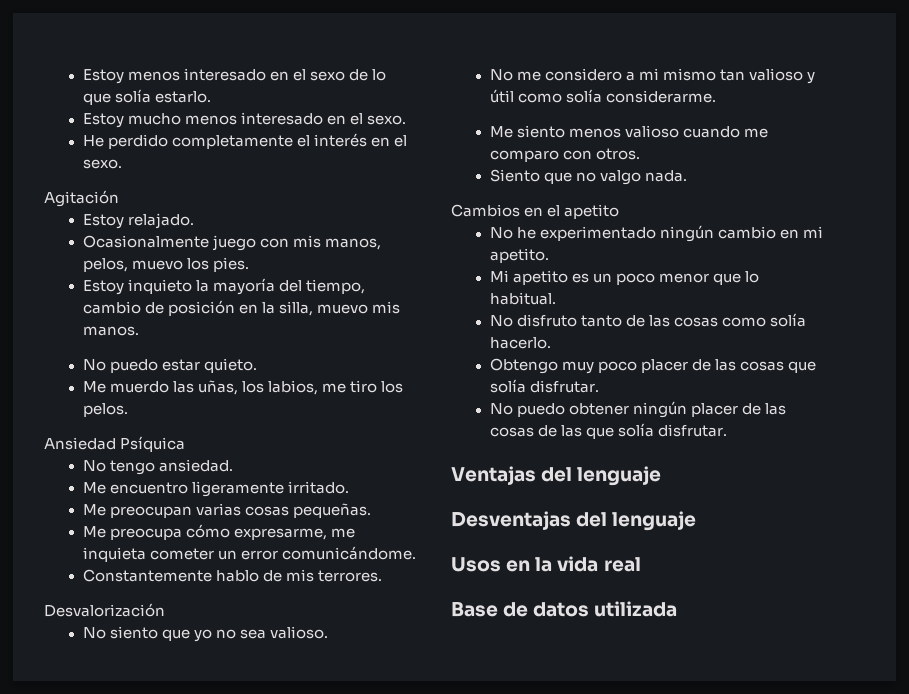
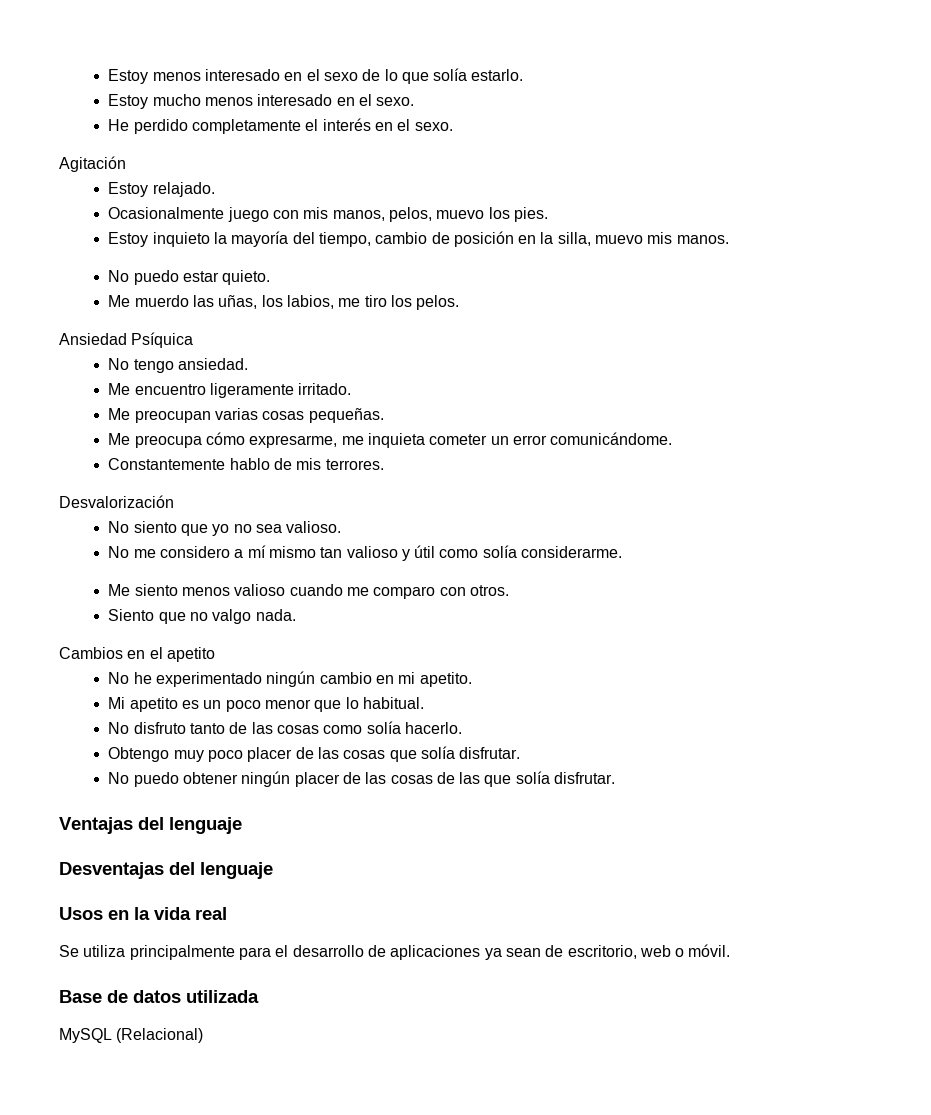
[639,68,660,80] mi -> [247,545,266,558] mí
(641, 564) none -> [59,944,731,960] // Se utiliza principalmente para el desarrollo de aplicaciones ya sean de escritorio, web o móvil.
(678, 609) none -> [59,1028,204,1043] // MySQL (Relacional)

